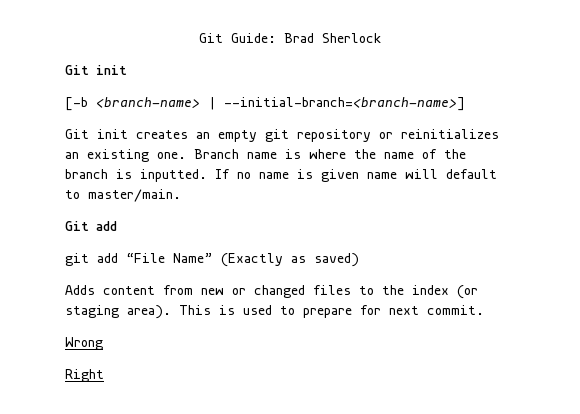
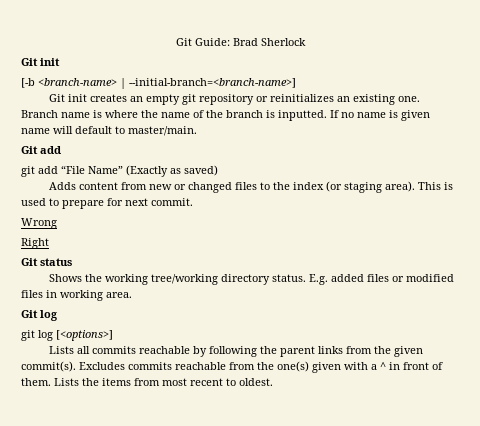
(104, 375) none -> [21,258,72,266] [48,274,454,285] [21,290,132,301] [21,310,58,321] [21,330,113,341] [48,346,423,357] [21,361,443,373] [21,378,273,386] // Git status // Shows the working tree/working directory status. E.g. added files or modified files in working area. // Git log // git log [<options>] // Lists all commits reachable by following the parent links from the given commit(s). Excludes commits reachable from the one(s) given with a ^ in front of them. Lists the items from most recent to oldest.

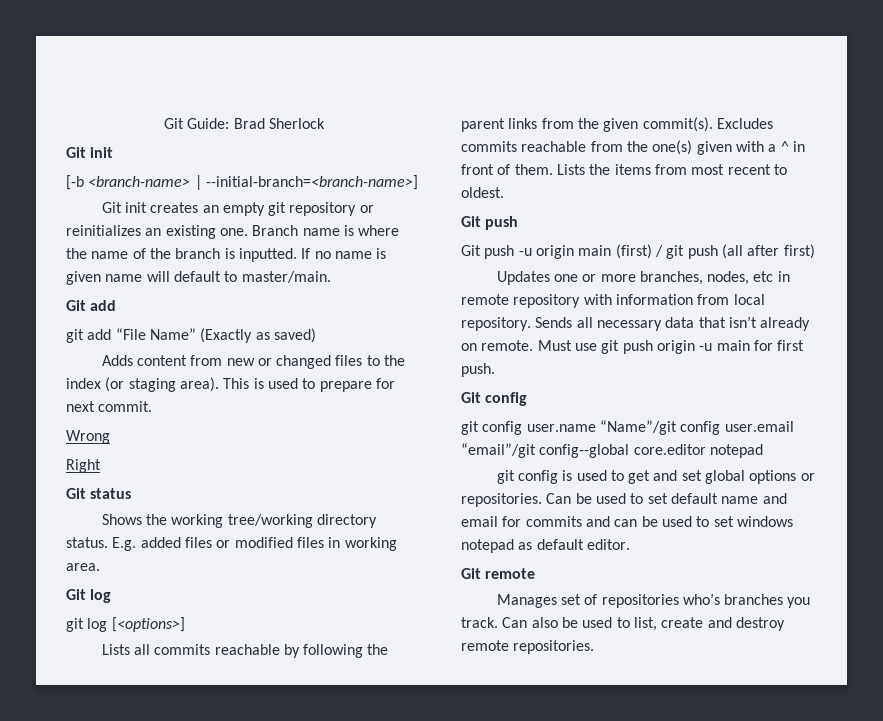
(273, 382) none -> [461,216,519,230] [461,244,815,259] [496,271,790,285] [461,294,765,308] [461,316,811,331] [461,340,805,354] [461,363,495,377] [461,392,528,406] [461,420,794,435] [461,443,763,458] [496,470,815,484] [461,493,787,507] [461,516,793,527] [461,539,630,553] [461,568,536,579] [496,593,811,608] [461,617,785,631] [461,640,595,654] // Git push // Git push -u origin main (first) / git push (all after first) // Updates one or more branches, nodes, etc in remote repository with information from local repository. Sends all necessary data that isn’t already on remote. Must use git push origin -u main for first push. // Git config // git config user.name “Name”/git config user.email “email”/git config--global core.editor notepad // git config is used to get and set global options or repositories. Can be used to set default name and email for commits and can be used to set windows notepad as default editor. // Git remote // Manages set of repositories who’s branches you track. Can also be used to list, create and destroy remote repositories.

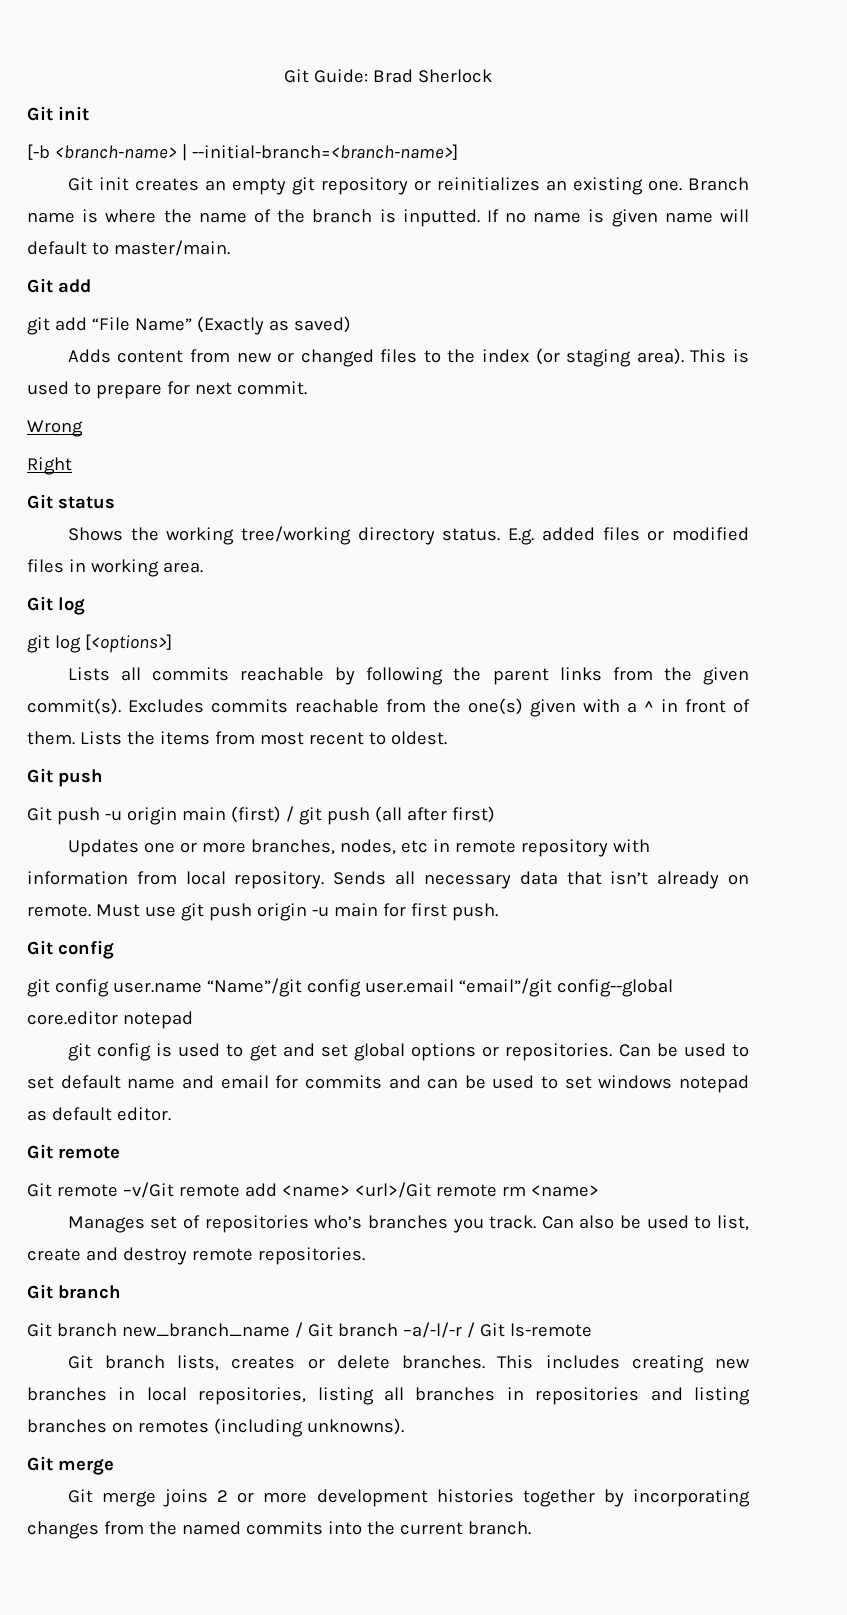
(536, 573) none -> [27,1182,599,1198] // Git remote –v/Git remote add <name> <url>/Git remote rm <name>
(595, 647) none -> [27,1284,121,1299] [27,1322,592,1338] [67,1355,750,1373] [27,1387,750,1405] [27,1418,404,1437] [27,1456,114,1475] [67,1489,750,1507] [27,1521,531,1539] // Git branch // Git branch new_branch_name / Git branch –a/-l/-r / Git ls-remote // Git branch lists, creates or delete branches. This includes creating new branches in local repositories, listing all branches in repositories and listing branches on remotes (including unknowns). // Git merge // Git merge joins 2 or more development histories together by incorporating changes from the named commits into the current branch.

